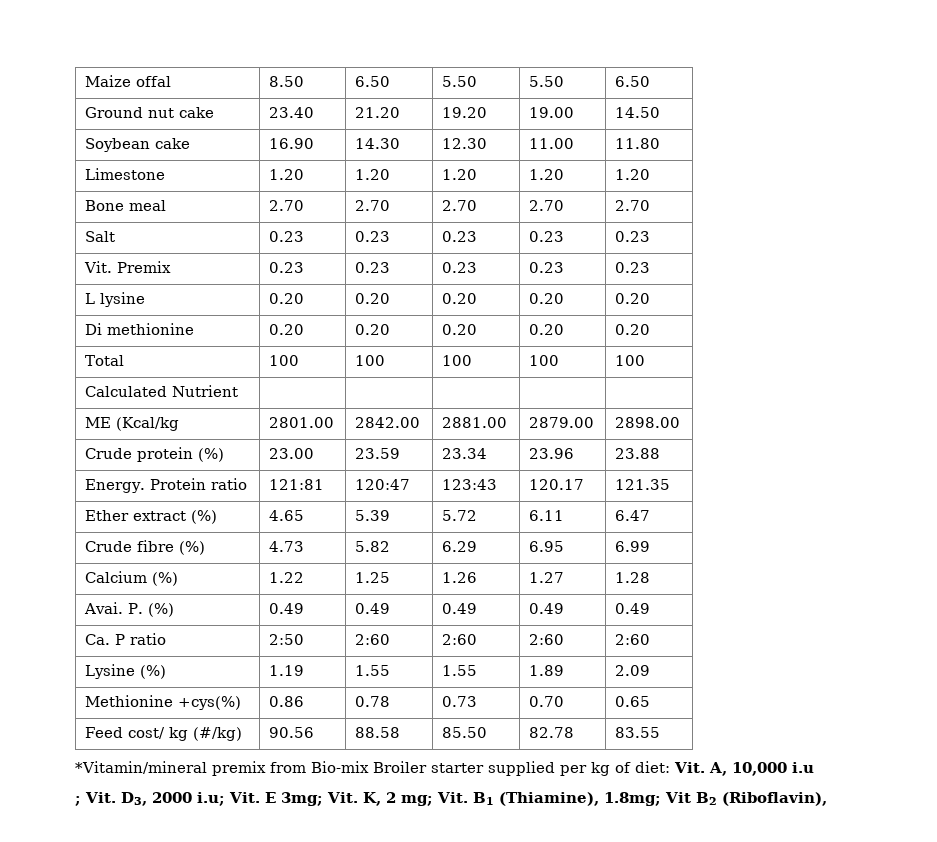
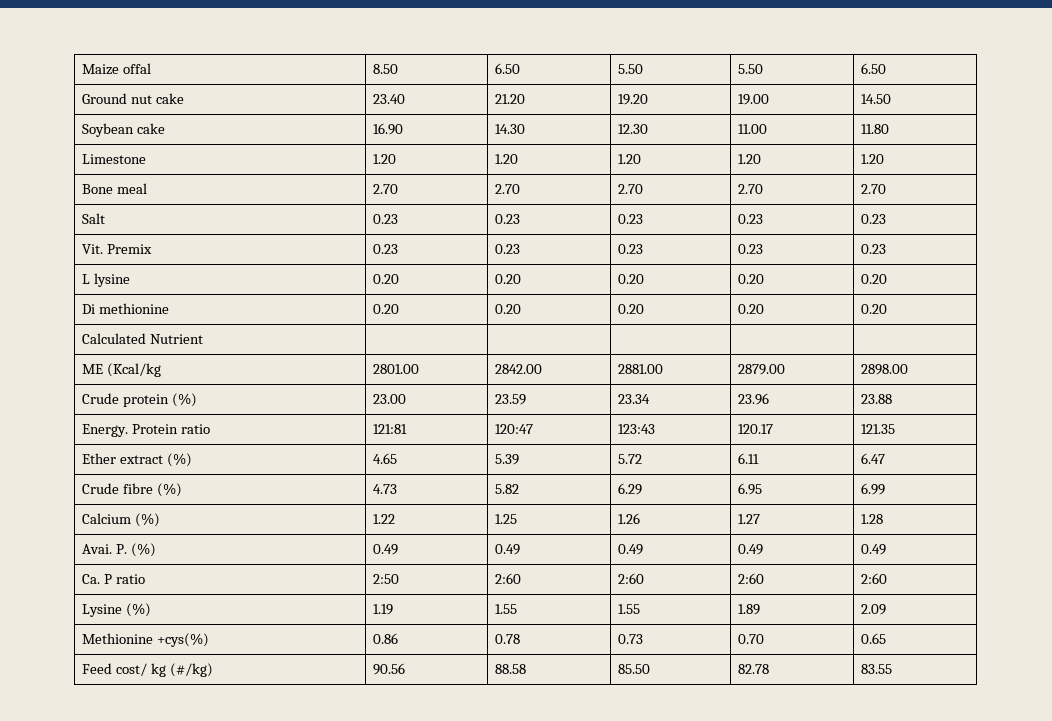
[85,355,125,366] [269,355,300,366] [355,355,386,366] [442,355,473,366] [529,355,560,366] [615,355,646,366] // Total | 100 | 100 | 100 | 100 | 100 -> (887, 309) none
[75,761,814,776] [75,792,827,806] // *Vitamin/mineral premix from Bio-mix Broiler starter supplied per kg of diet: Vit. A, 10,000 i.u // ; Vit. D3, 2000 i.u; Vit. E 3mg; Vit. K, 2 mg; Vit. B1 (Thiamine), 1.8mg; Vit B2 (Riboflavin), -> (892, 669) none

